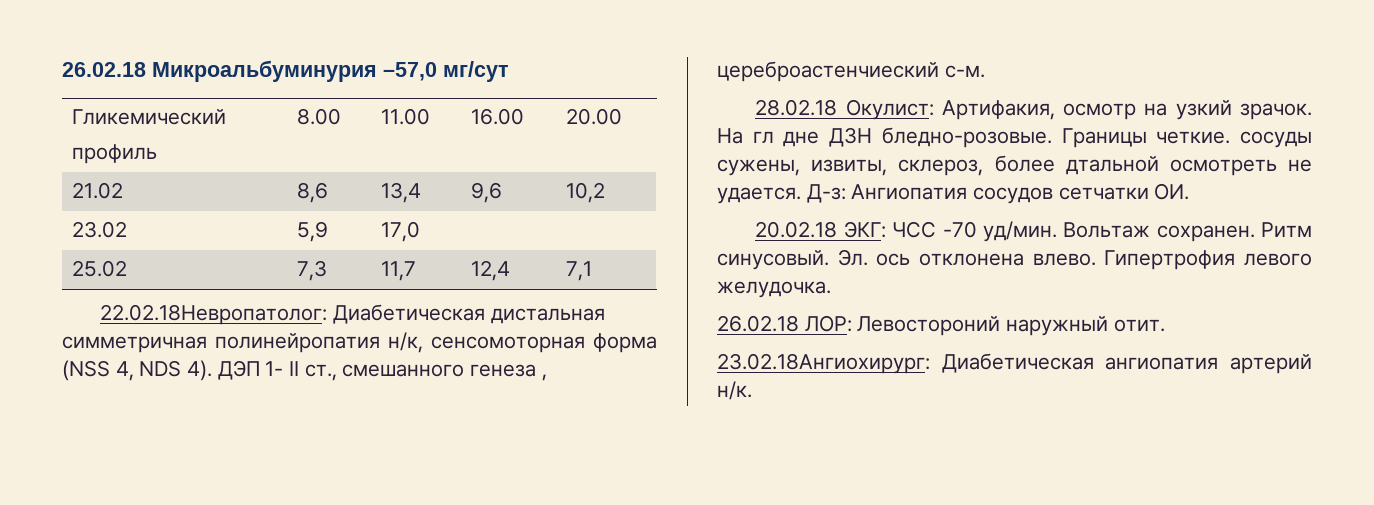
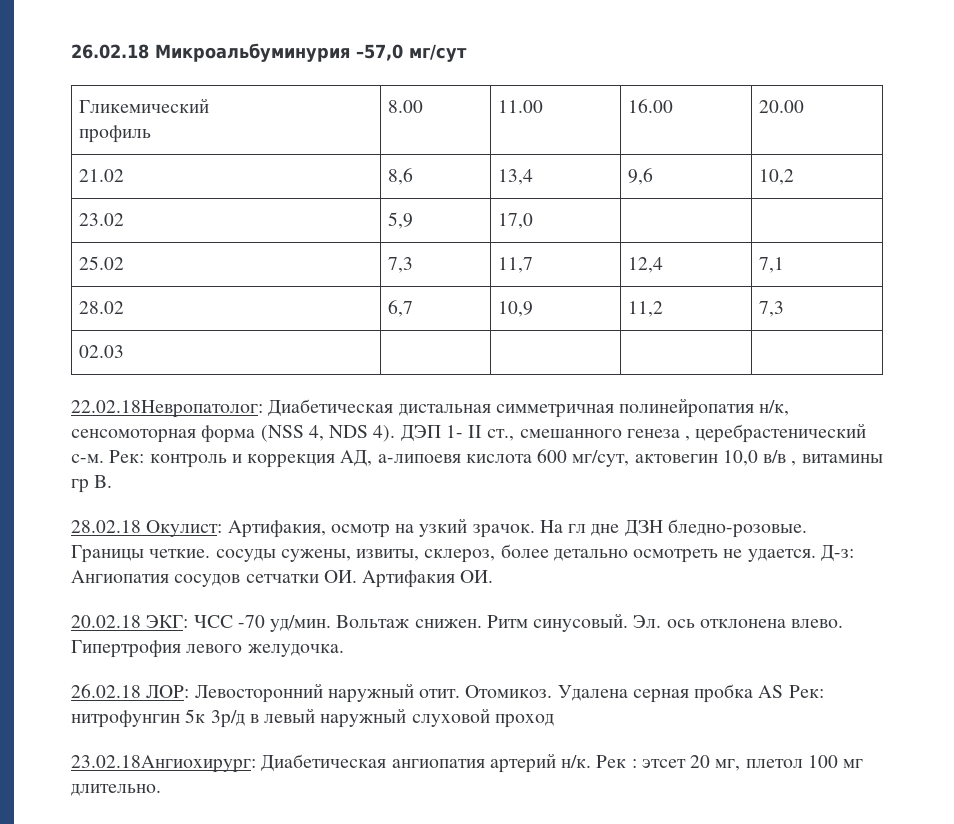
(592, 271) none -> [78,301,124,314] [387,300,413,317] [497,301,533,317] [627,301,663,317] [758,301,784,317] [78,345,124,358] // 28.02 | 6,7 | 10,9 | 11,2 | 7,3 // 02.03 | | | |
[717,61,939,82] цереброастенчиеский -> [695,423,867,443] церебрастенический
(985, 71) none -> [109,449,883,468] [71,475,113,493] Рек: контроль и коррекция АД, а-липоевя кислота 600 мг/сут, актовегин 10,0 в/в , витамины гр В.
[1065,156,1159,175] дтальной -> [553,549,628,561] детально
(1190, 191) none -> [362,570,494,588] Артифакия ОИ.
[1156,225,1255,242] сохранен. -> [414,619,482,628] снижен.
[857,316,1001,336] Левостороний -> [194,683,323,703] Левосторонний
(1165, 325) none -> [465,684,824,703] [71,708,554,728] Отомикоз. Удалена серная пробка АS Рек: нитрофунгин 5к 3р/д в левый наружный слуховой проход
(752, 390) none -> [596,755,864,771] [71,784,161,796] Рек : этсет 20 мг, плетол 100 мг длительно.

